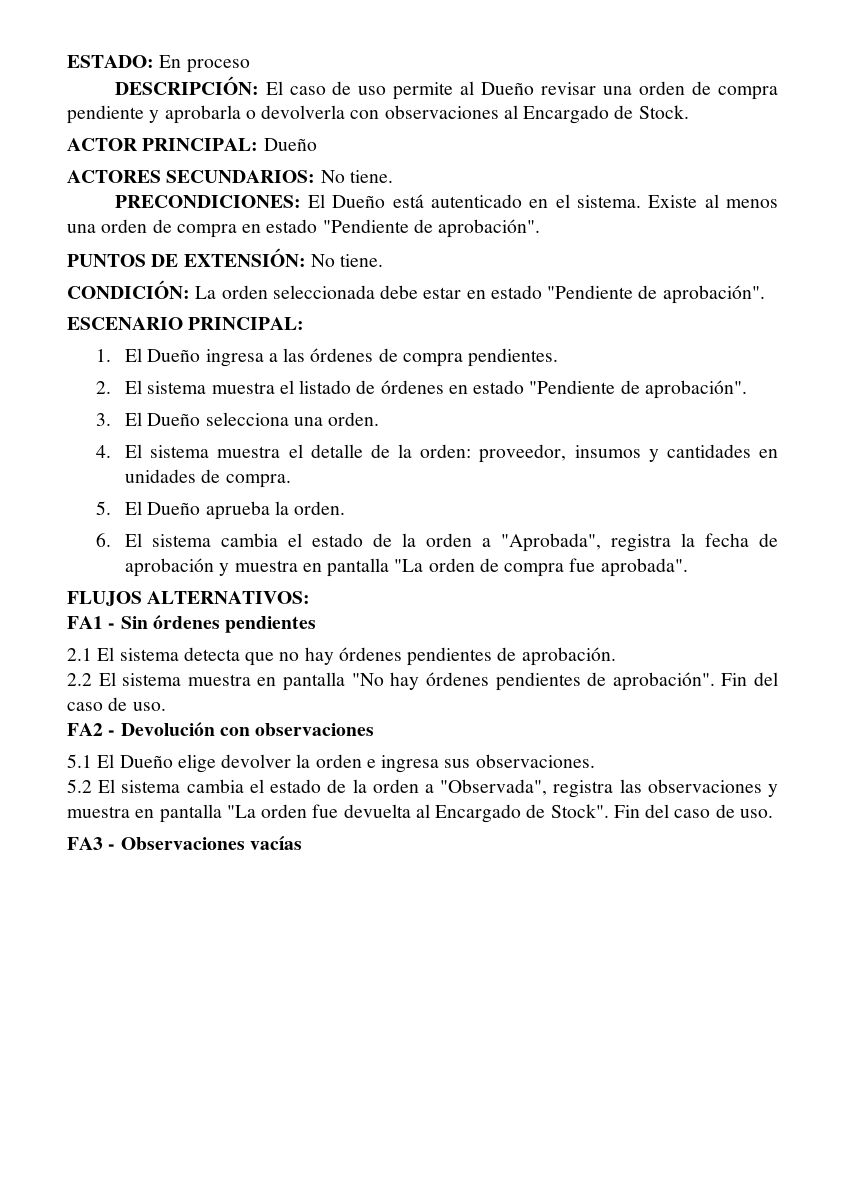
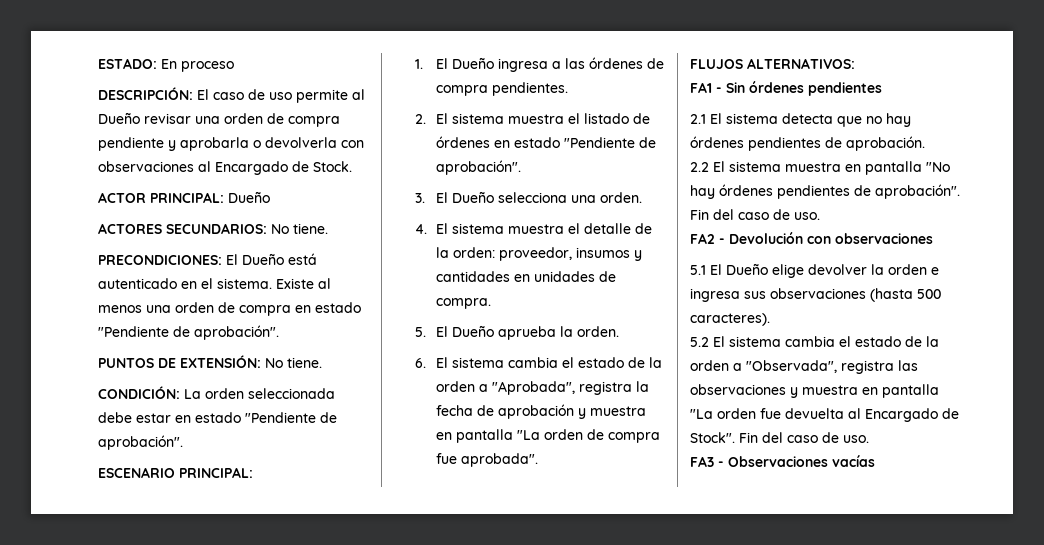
[475,754,595,768] observaciones. -> [770,288,941,302] [690,313,770,326] observaciones (hasta 500 caracteres).

